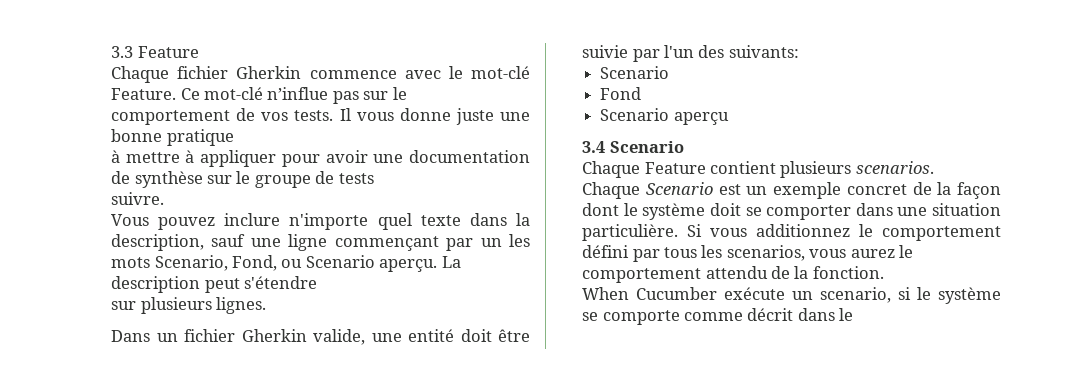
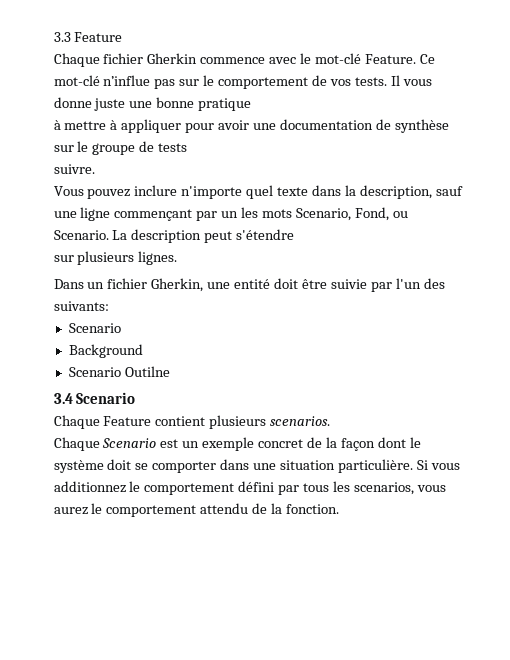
[305,255,438,272] Scenario aperçu. -> [53,230,109,240] Scenario.
[241,329,366,345] Gherkin valide, -> [151,278,204,292] Gherkin,
[600,87,642,100] [600,108,729,125] Fond // Scenario aperçu -> [69,344,144,358] [69,366,171,377] Background // Scenario Outilne
[582,287,1001,304] [582,308,854,325] // When Cucumber exécute un scenario, si le système se comporte comme décrit dans le -> (340, 509) none

